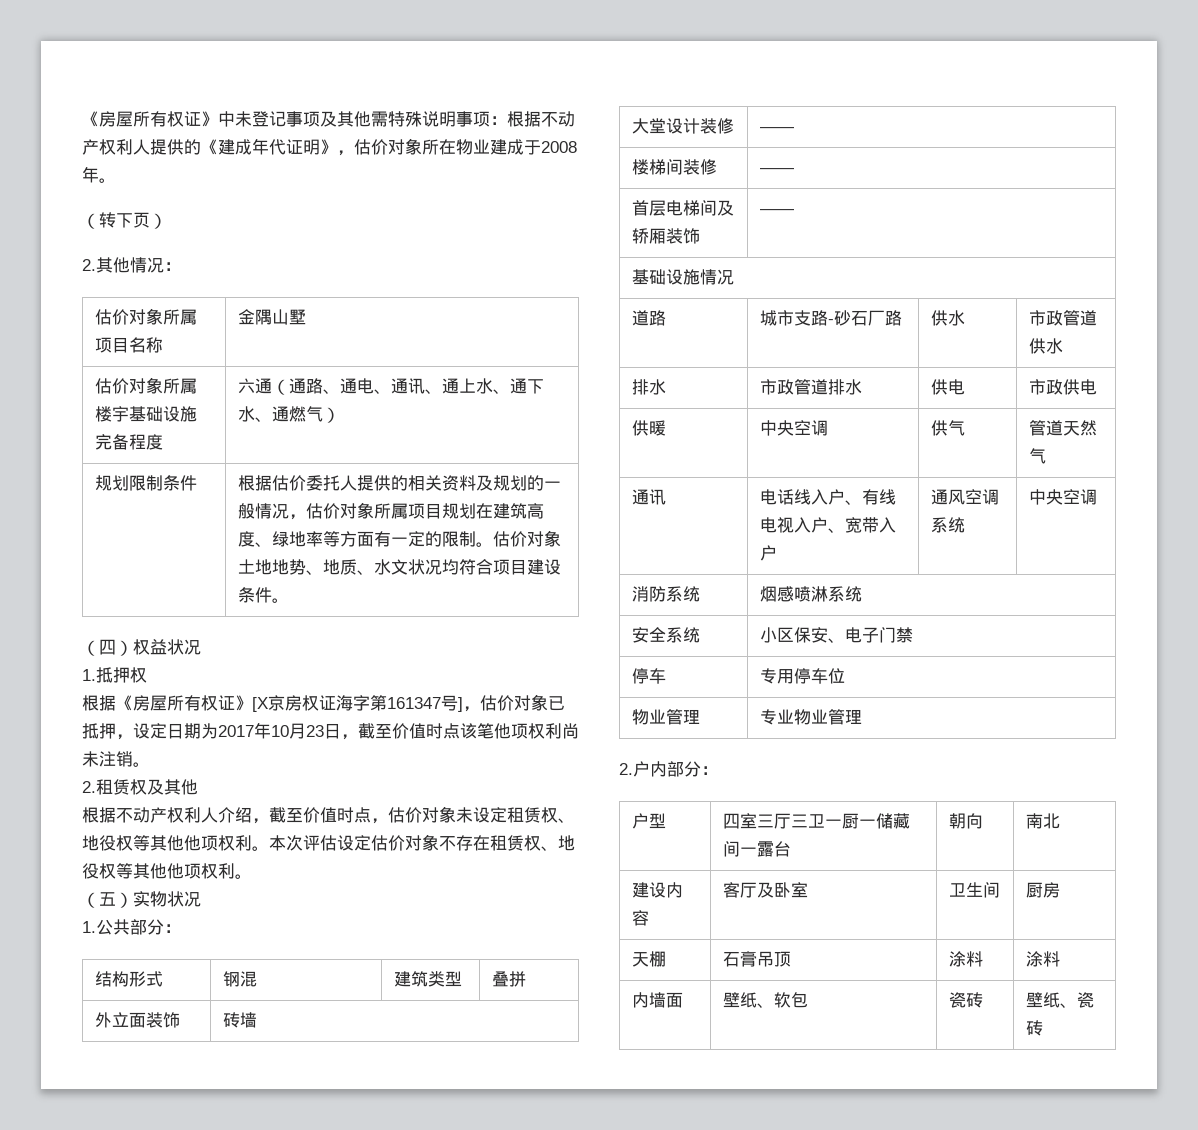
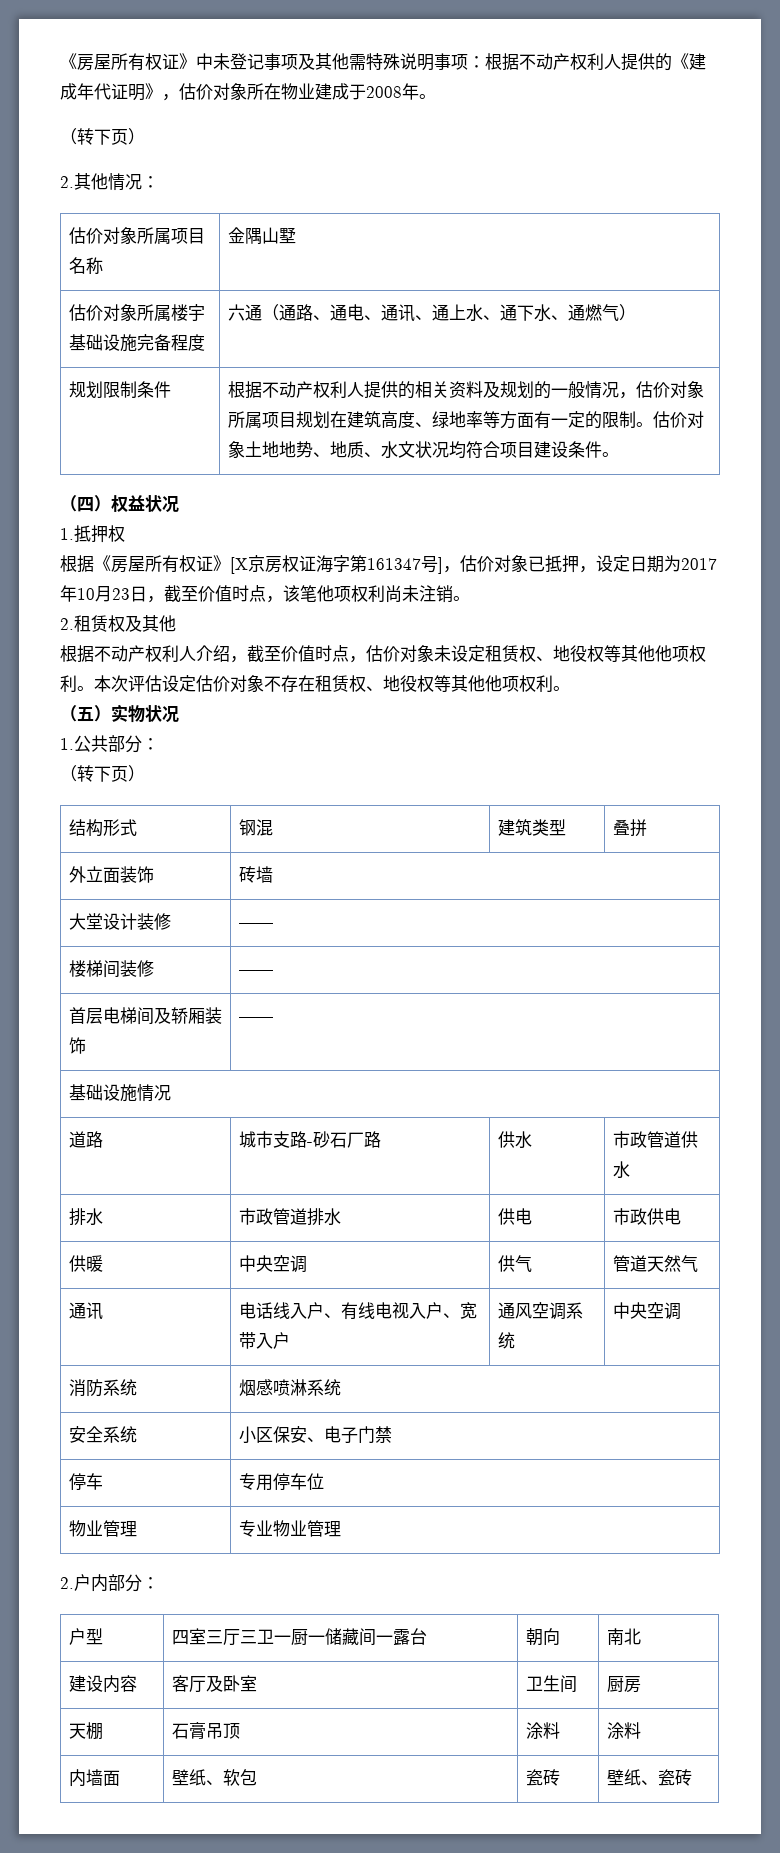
[272,475,341,491] 估价委托 -> [261,381,347,398] 不动产权利
(460, 731) none -> [266,596,283,603] ，
(181, 928) none -> [60,765,145,782] // （转下页）

